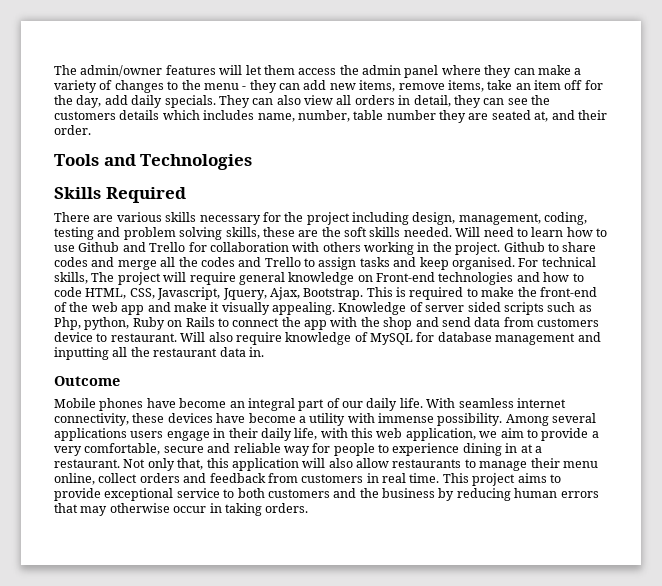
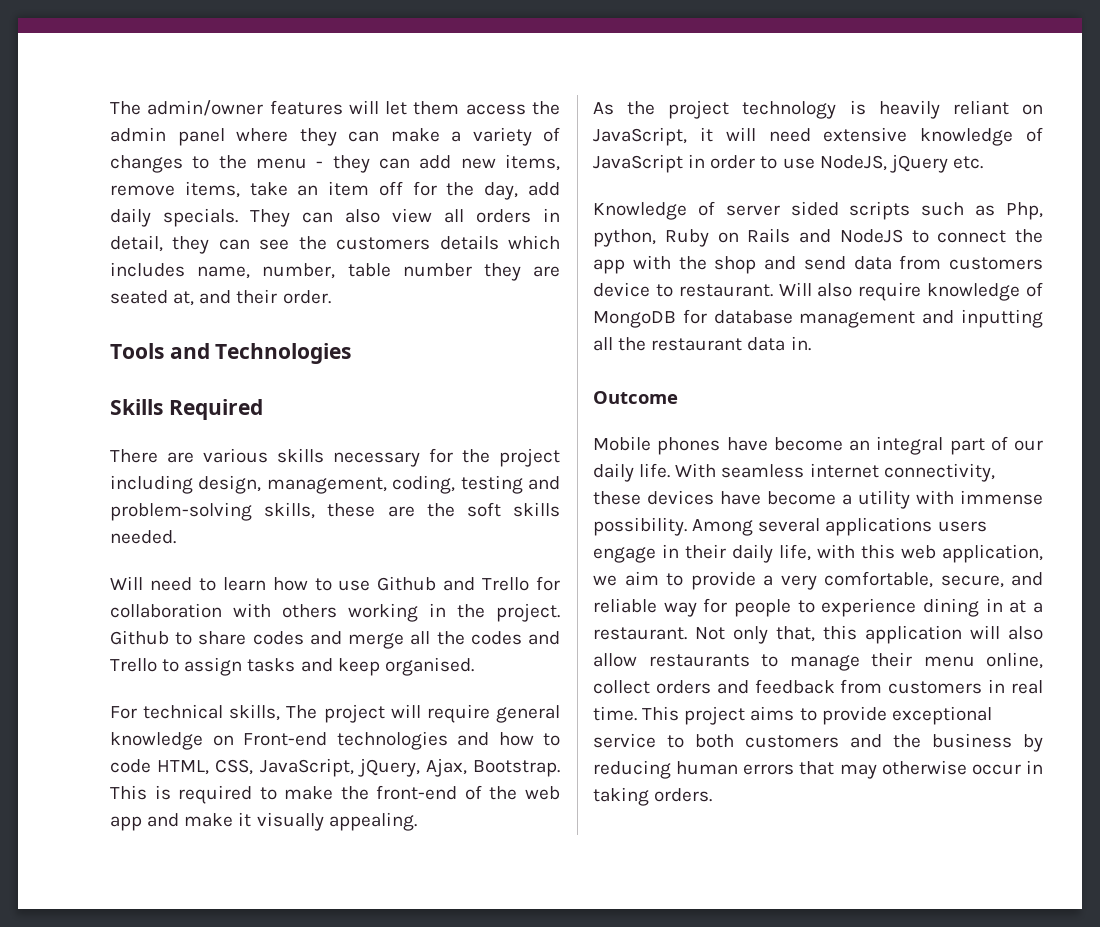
[123,227,223,240] problem solving -> [110,502,252,521] problem-solving
(452, 232) none -> (176, 537) //
(515, 263) none -> (474, 666) //
[157,287,267,300] Javascript, Jquery, -> [259,758,420,777] JavaScript, jQuery,
(335, 308) none -> [593,100,1043,119] [593,127,1043,146] [593,154,983,173] // As the project technology is heavily reliant on JavaScript, it will need extensive knowledge of JavaScript in order to use NodeJS, jQuery etc. //
(215, 322) none -> [799,229,903,243] and NodeJS
[370,333,413,345] MySQL -> [593,311,676,328] MongoDB
[163,446,204,453] secure -> [940,575,1004,588] secure,

